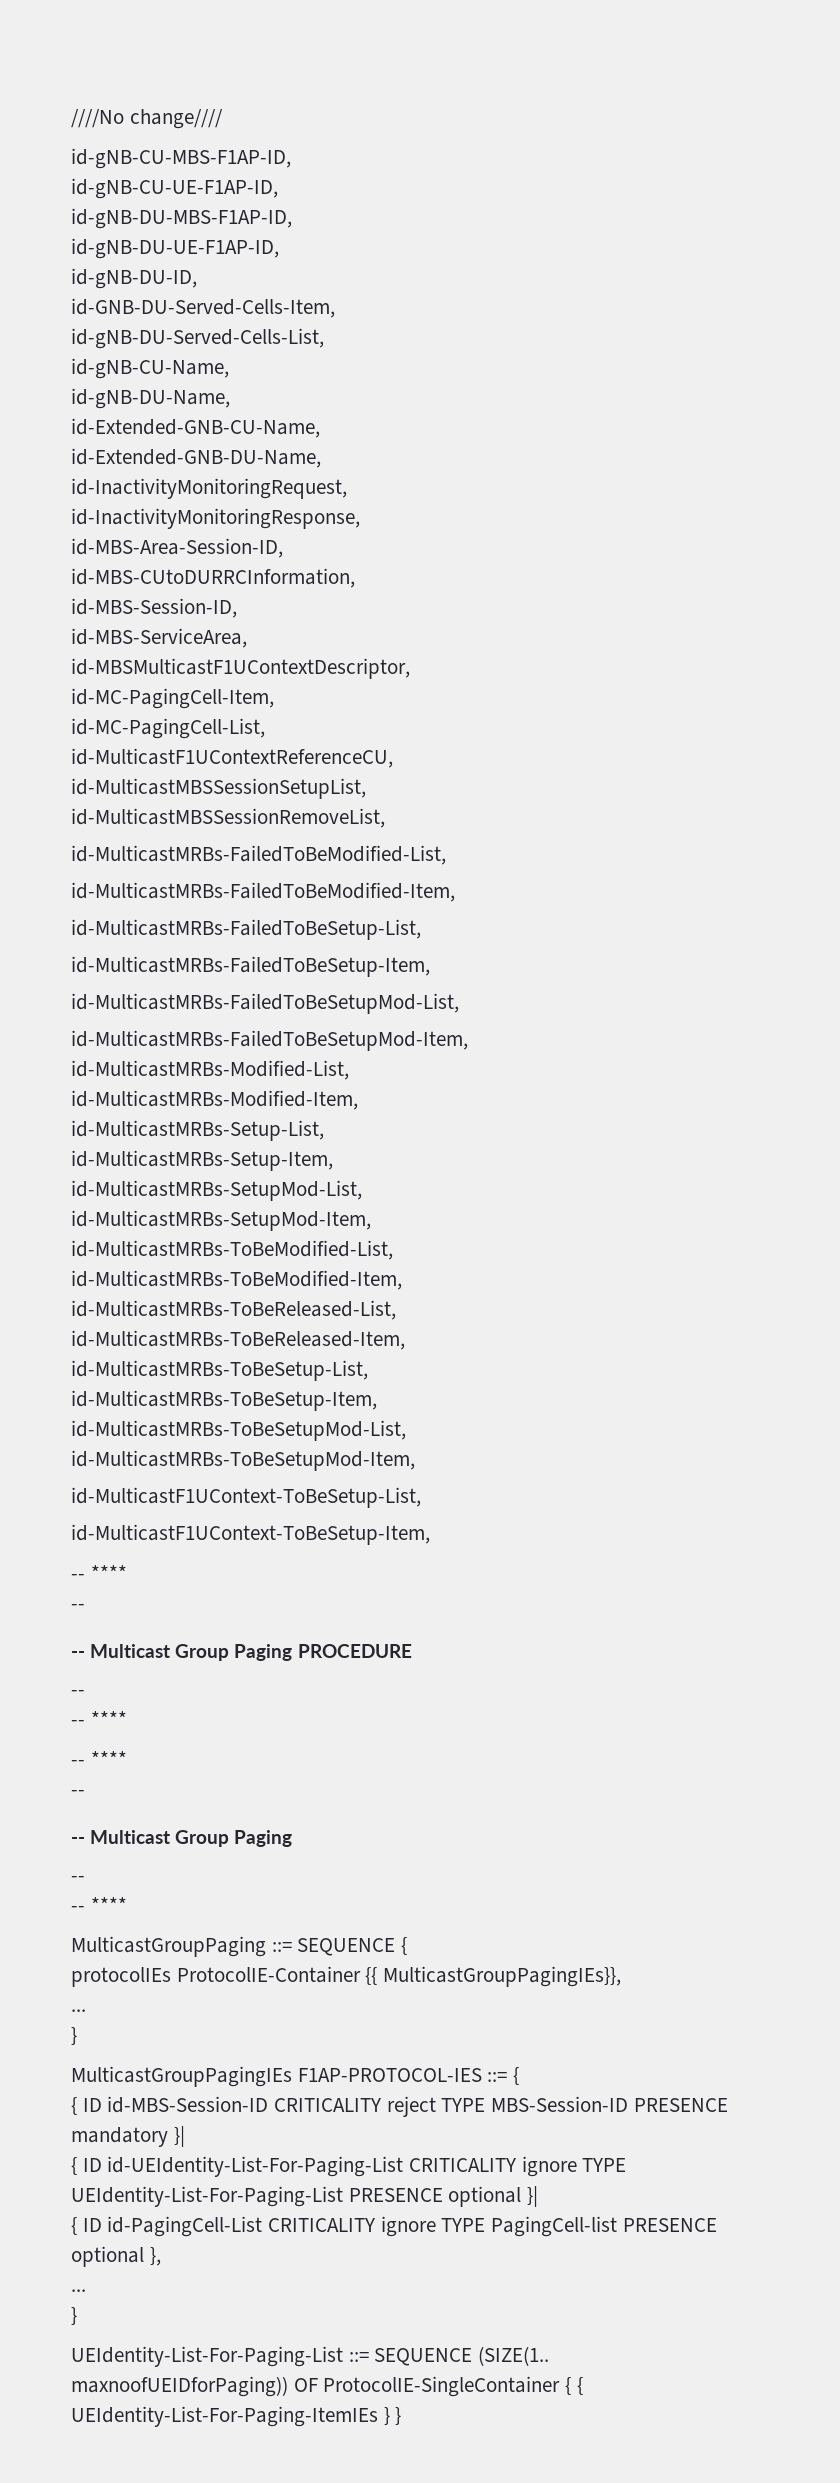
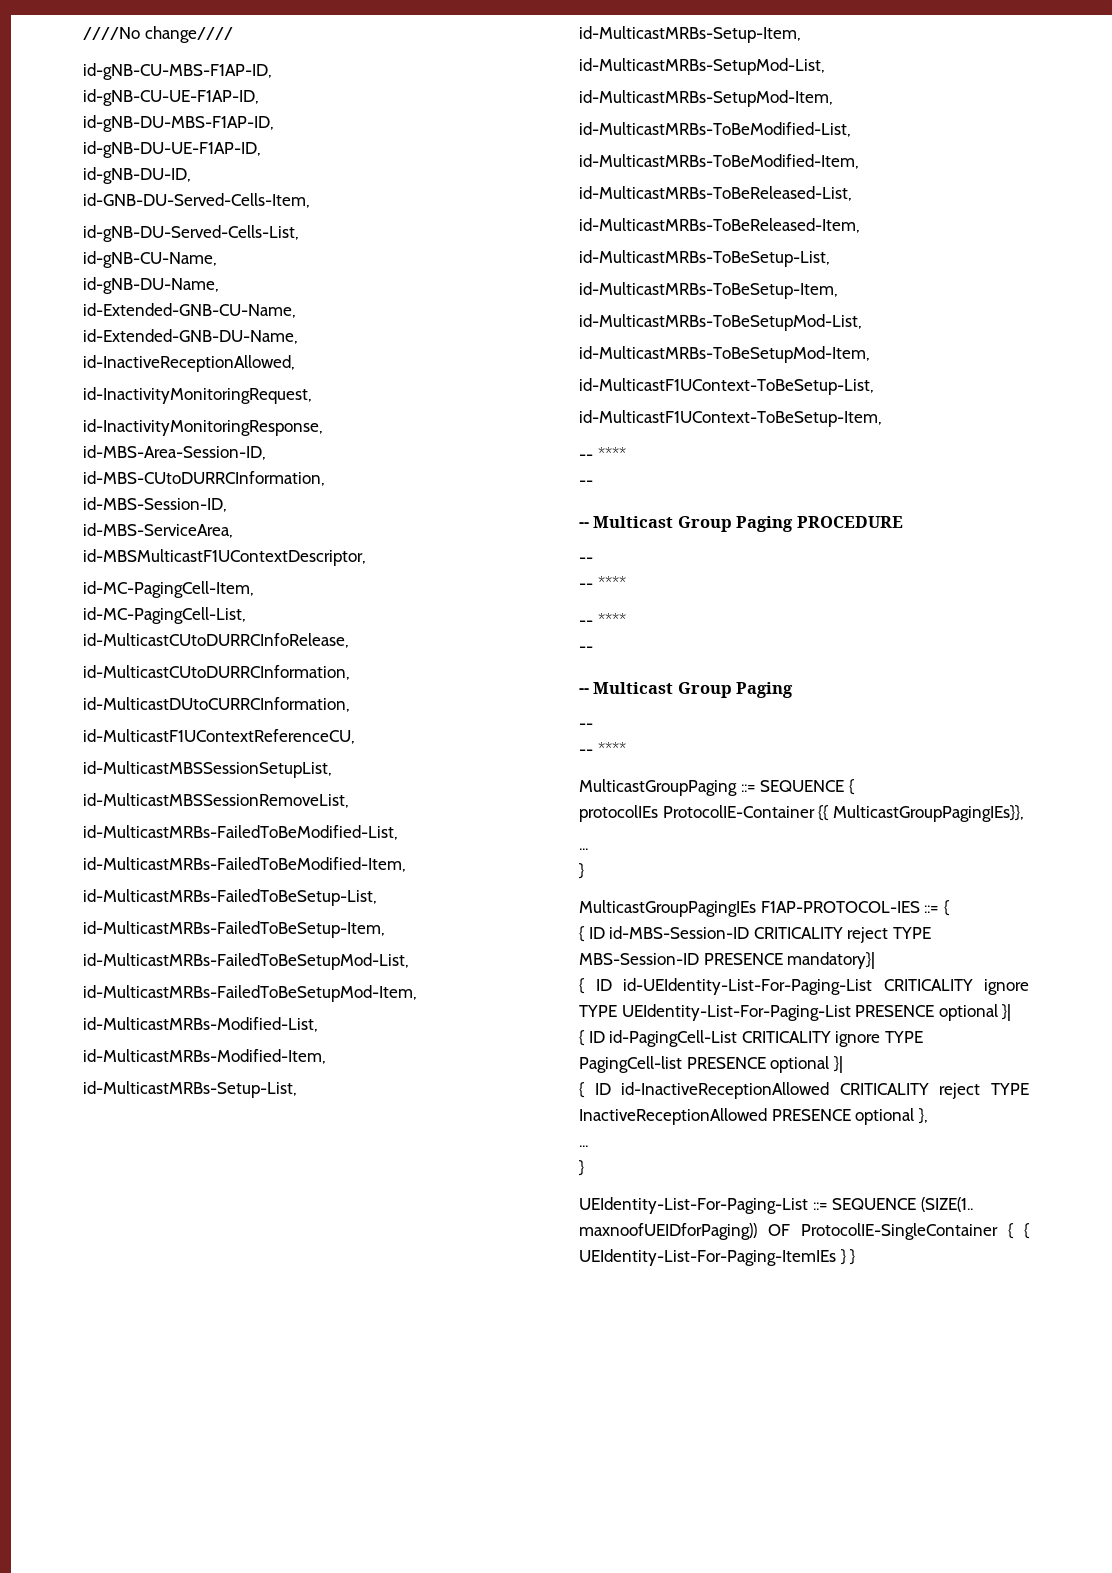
(321, 458) none -> [83,355,295,372] // id-InactiveReceptionAllowed,
(265, 728) none -> [83,633,349,648] [83,665,350,680] [83,697,350,712] // id-MulticastCUtoDURRCInfoRelease, // id-MulticastCUtoDURRCInformation, // id-MulticastDUtoCURRCInformation,
[71,2126,185,2147] mandatory }| -> [787,952,876,969] mandatory}|
(144, 2256) none -> [833,1056,843,1073] [579,1082,1029,1099] [579,1108,915,1125] }| // { ID id-InactiveReceptionAllowed CRITICALITY reject TYPE InactiveReceptionAllowed PRESENCE optional

